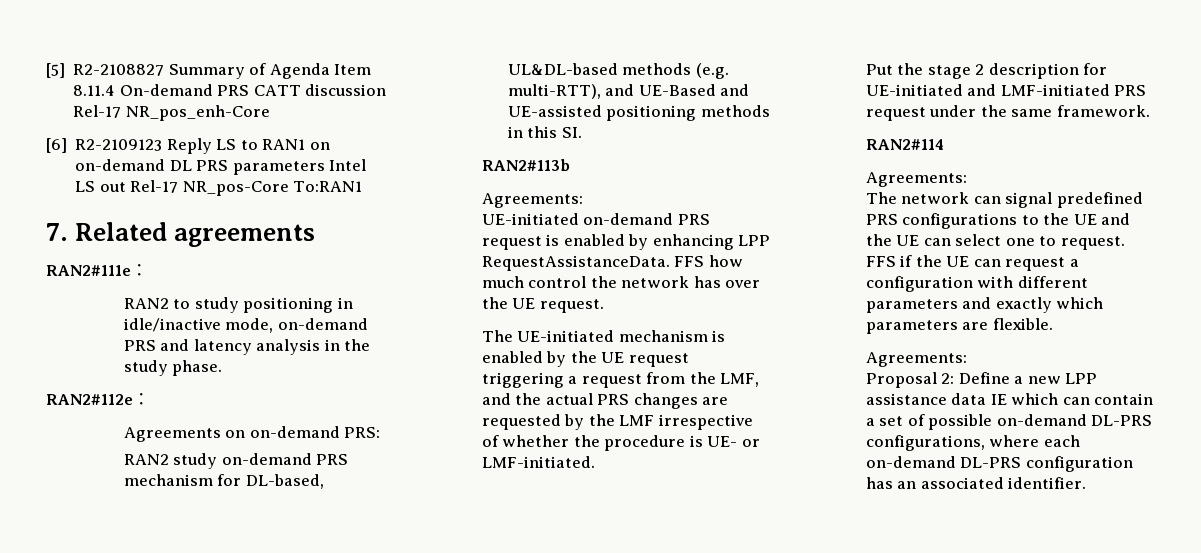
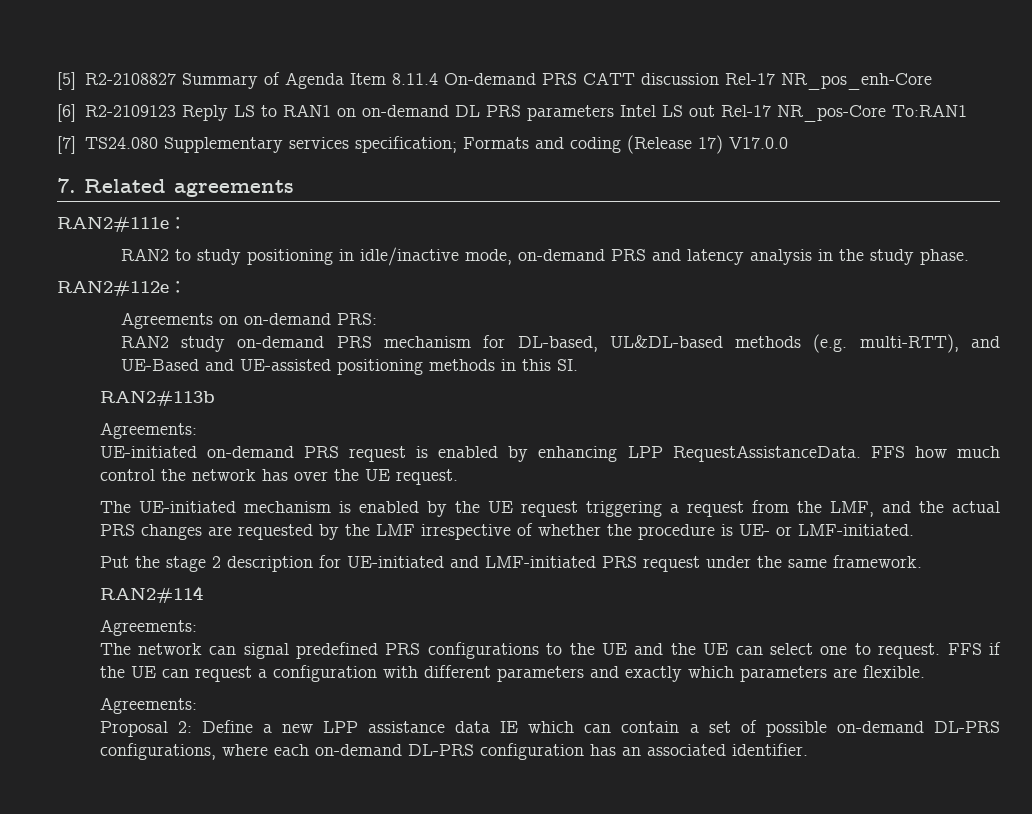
(363, 186) none -> [57,135,788,154] // [7] TS24.080 Supplementary services specification; Formats and coding (Release 17) V17.0.0

